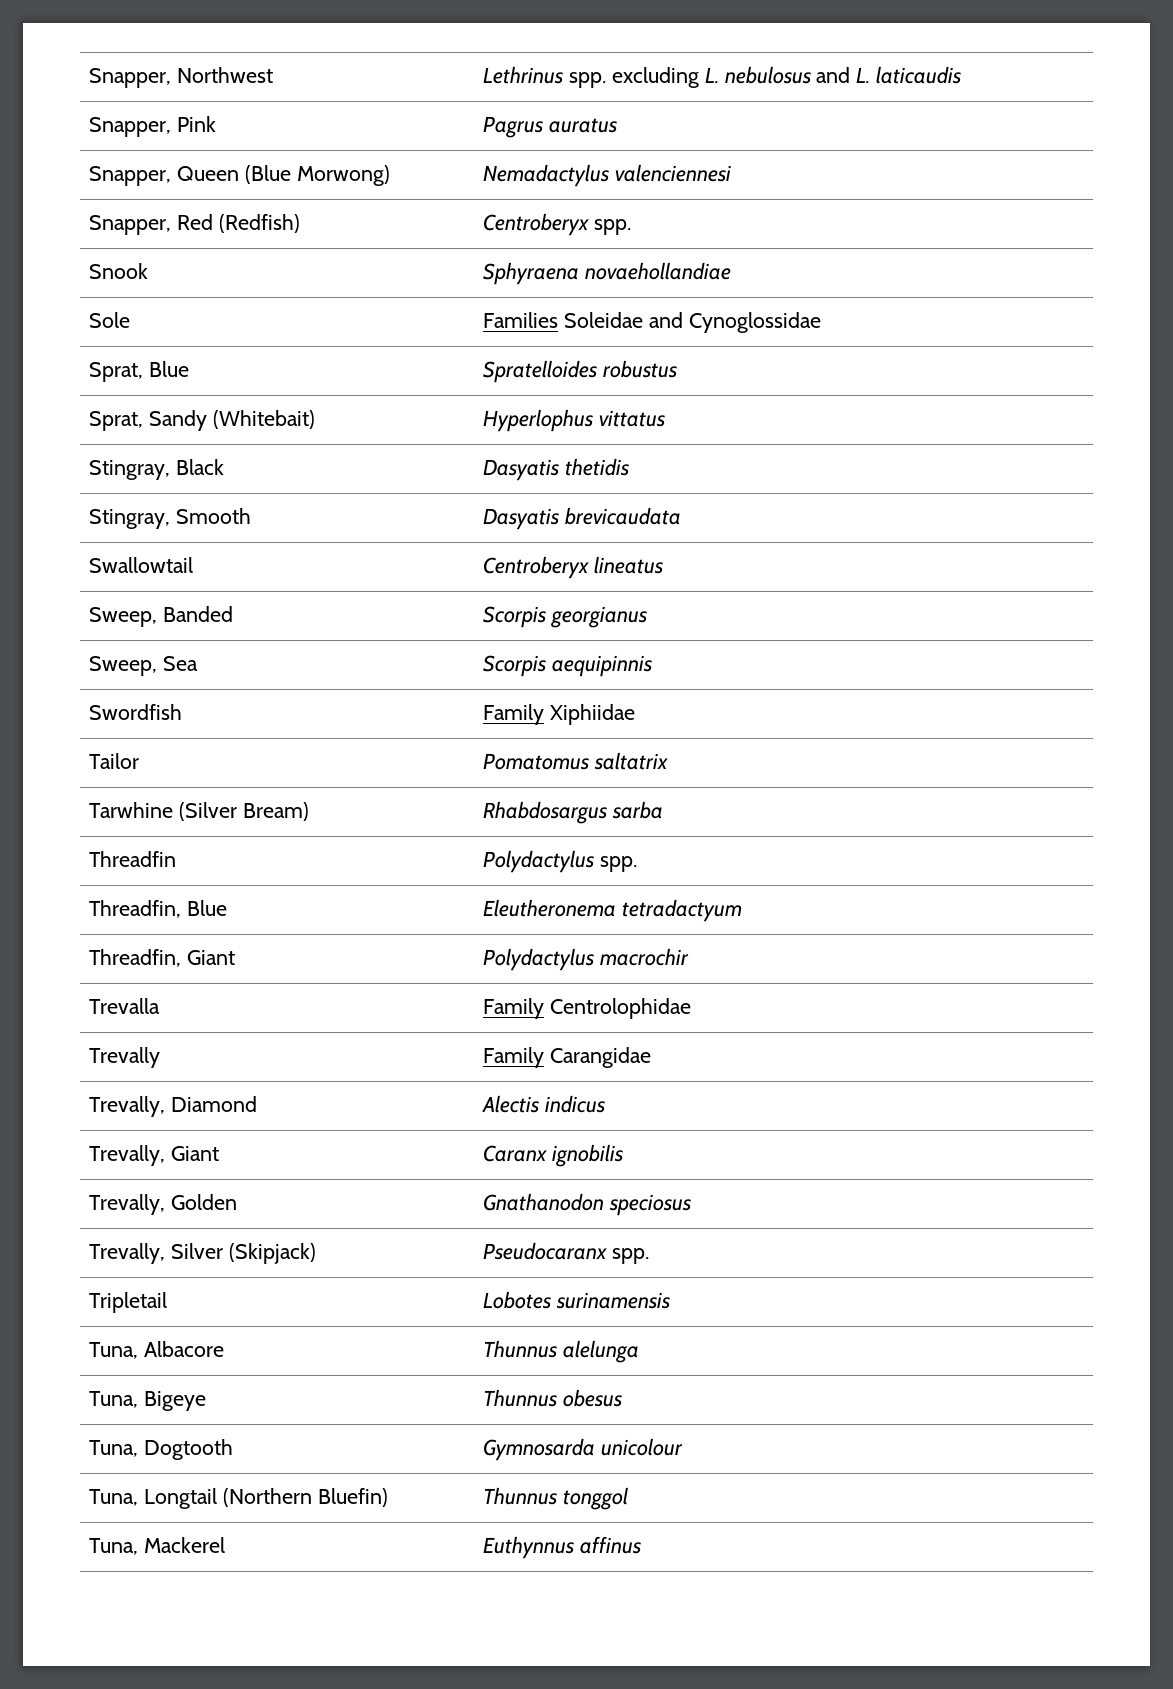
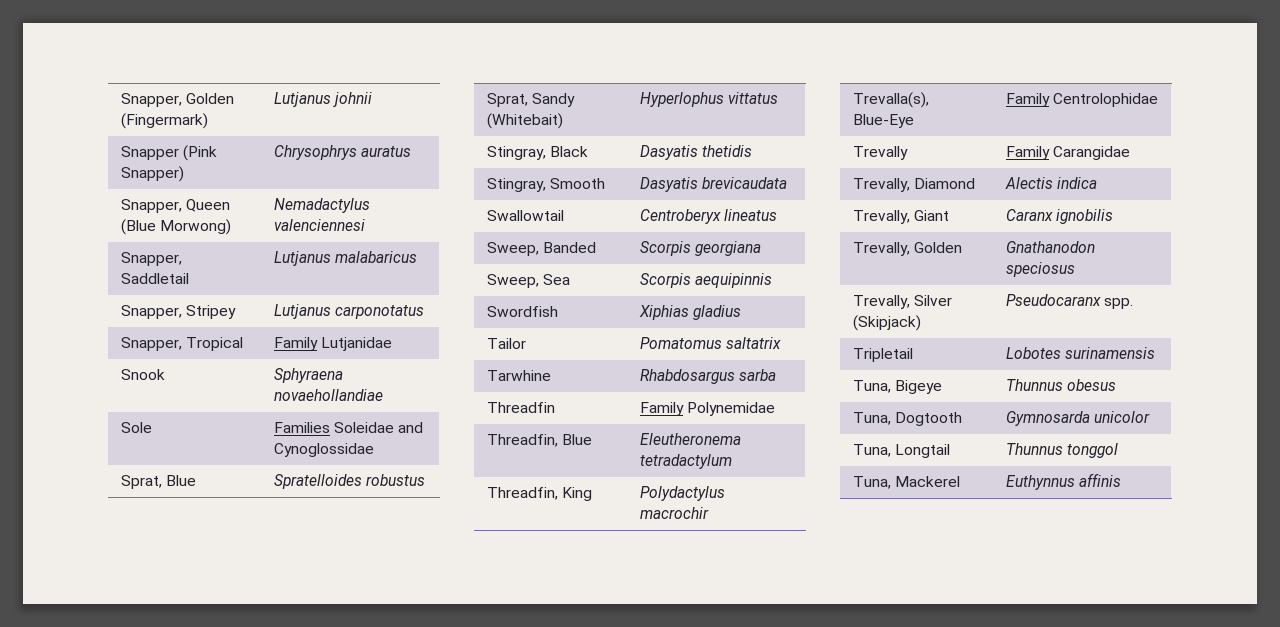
[89,67,274,88] [483,66,962,88] [89,116,217,137] [483,116,544,138] Snapper, Northwest | Lethrinus spp. excluding L. nebulosus and L. laticaudis // Snapper, Pink | Pagrus -> [120,93,235,107] [120,113,208,129] [273,92,373,107] [120,145,218,161] [120,166,184,182] [273,145,357,160] Snapper, Golden (Fingermark) | Lutjanus johnii // Snapper (Pink Snapper) | Chrysophrys
[177,214,301,233] [483,213,632,236] Red (Redfish) | Centroberyx spp. -> [120,273,189,284] [273,251,418,266] [120,305,237,319] [273,304,425,319] [120,337,244,351] [273,337,393,351] Saddletail | Lutjanus malabaricus // Snapper, Stripey | Lutjanus carponotatus // Snapper, Tropical | Family Lutjanidae
[551,606,648,628] georgianus -> [695,241,762,256] georgiana
[483,704,636,725] Family Xiphiidae -> [638,305,742,320] Xiphias gladius
[179,802,310,821] (Silver Bream) -> (551, 375) none
[483,850,638,873] Polydactylus spp. -> [639,402,776,416] Family Polynemidae
[622,899,743,922] [89,949,236,967] tetradactyum // Threadfin, Giant -> [639,454,732,469] [486,487,593,501] tetradactylum // Threadfin, King
[89,998,161,1014] Trevalla -> [852,92,929,108] [852,114,914,128] Trevalla(s), Blue-Eye
[545,1095,606,1113] indicus -> [1057,177,1098,189] indica
[89,1341,225,1359] [483,1340,640,1363] // Tuna, Albacore | Thunnus alelunga -> (1156, 353) none
[601,1438,684,1456] unicolour -> [1094,411,1151,423] unicolor
[223,1488,388,1507] (Northern Bluefin) -> (951, 451) none
[580,1536,642,1554] affinus -> [1079,473,1122,487] affinis

